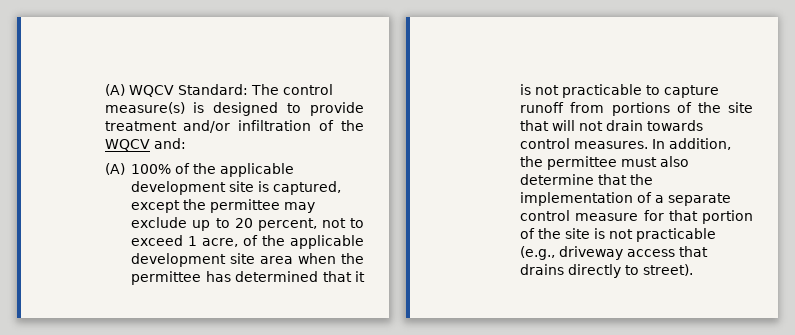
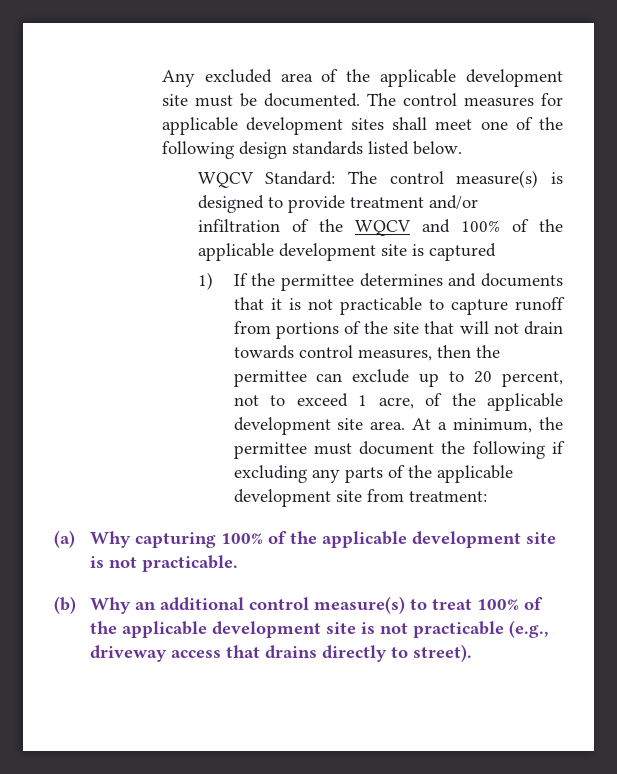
[104,84,125,96] (A) -> [161,69,563,87] [161,93,563,107] [161,117,564,135] [161,141,462,159] Any excluded area of the applicable development site must be documented. The control measures for applicable development sites shall meet one of the following design standards listed below. //
[153,138,186,149] [104,163,295,177] [131,181,342,195] [131,199,316,213] [131,217,364,231] [131,235,364,249] [131,253,364,267] [131,271,319,285] and: // (A) 100% of the applicable development site is captured, except the permittee may exclude up to 20 percent, not to exceed 1 acre, of the applicable development site area when the permittee has determined -> [421,219,563,233] [197,243,496,261] [197,272,563,291] and 100% of the applicable development site is captured // 1) If the permittee determines and documents
[574,138,732,150] [520,156,690,170] [520,174,654,185] [520,192,732,206] [520,210,753,224] [520,228,562,239] measures. In addition, the permittee must also determine that the implementation of a separate control measure for that portion of the -> [357,345,500,361] [233,369,564,387] [233,393,564,411] [233,417,564,435] [233,441,565,459] [233,465,513,483] [233,489,487,507] [54,530,556,548] [89,555,238,572] [54,596,543,614] [89,621,321,638] measures, then the permittee can exclude up to 20 percent, not to exceed 1 acre, of the applicable development site area. At a minimum, the permittee must document the following if excluding any parts of the applicable development site from treatment: // (a) Why capturing 100% of the applicable development site is not practicable. // (b) Why an additional control measure(s) to treat 100% of the applicable development

